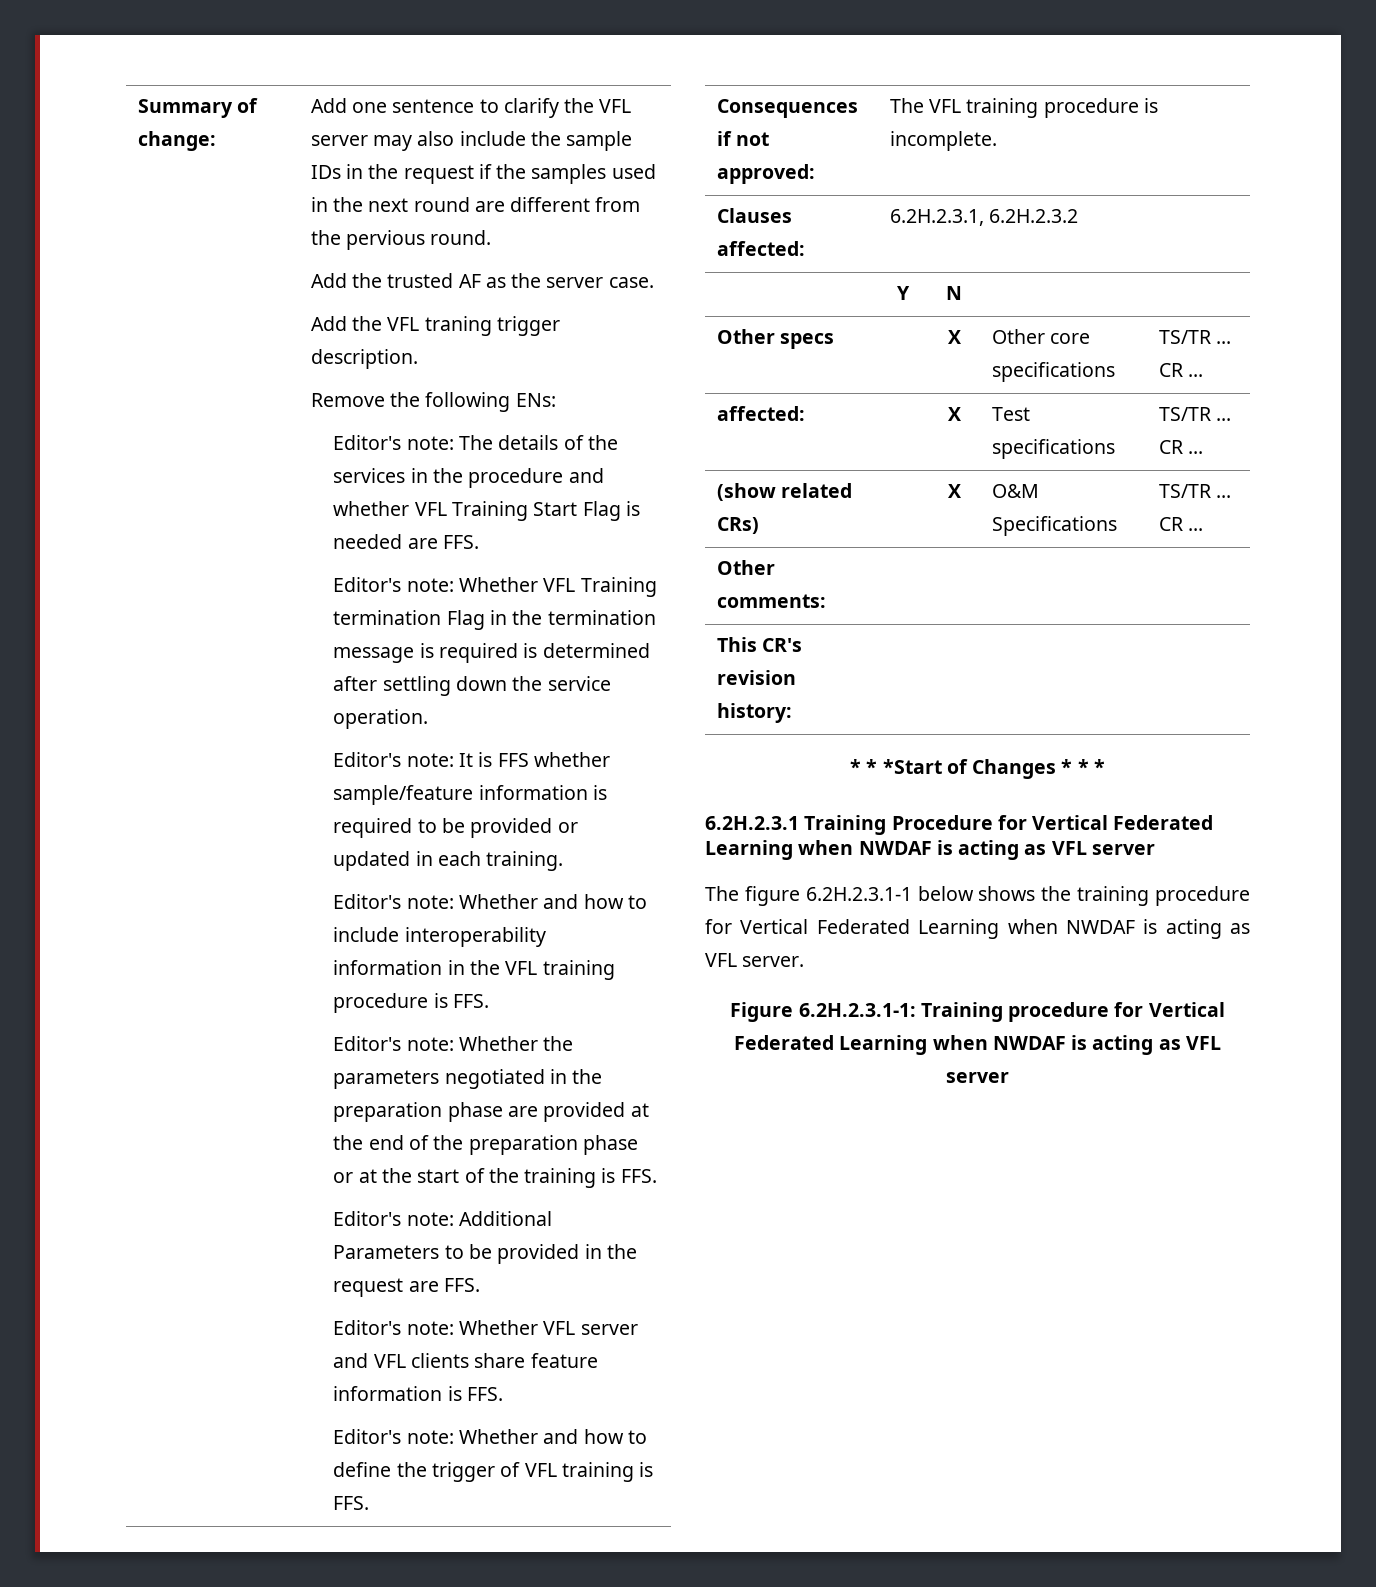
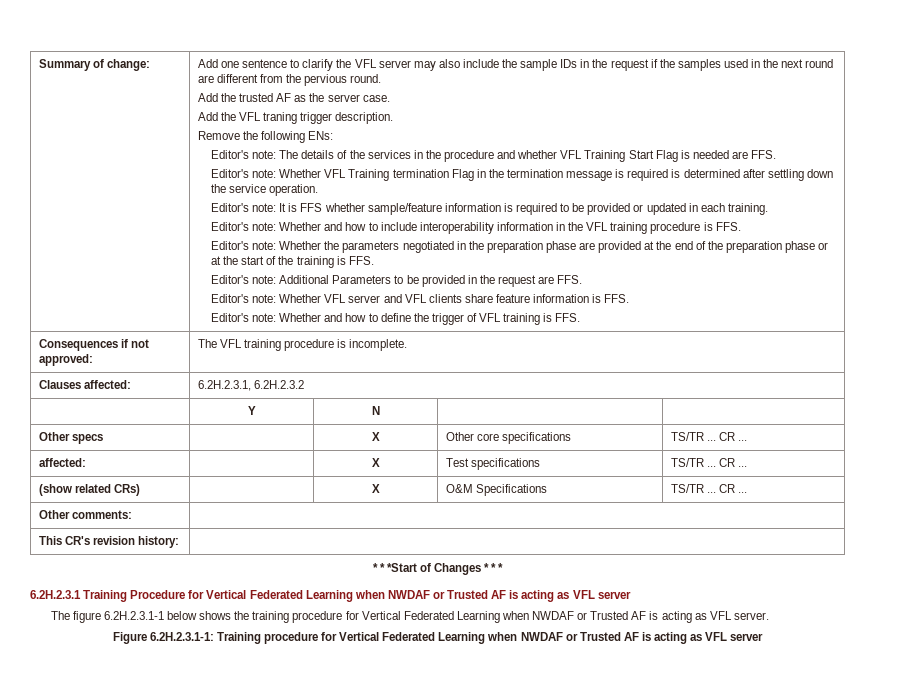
(932, 848) none -> [432,590,507,599] or Trusted AF
(1135, 927) none -> [577,611,647,620] or Trusted AF
(1066, 1043) none -> [565,632,639,641] or Trusted AF

